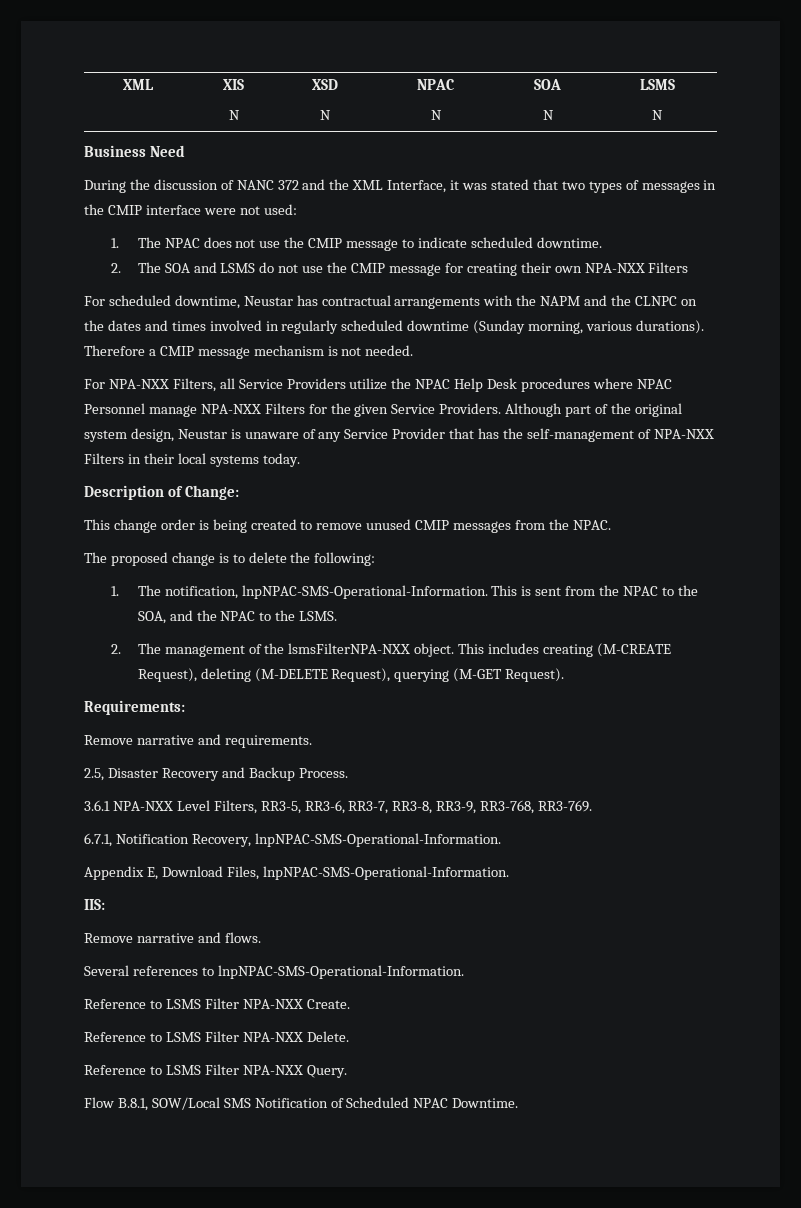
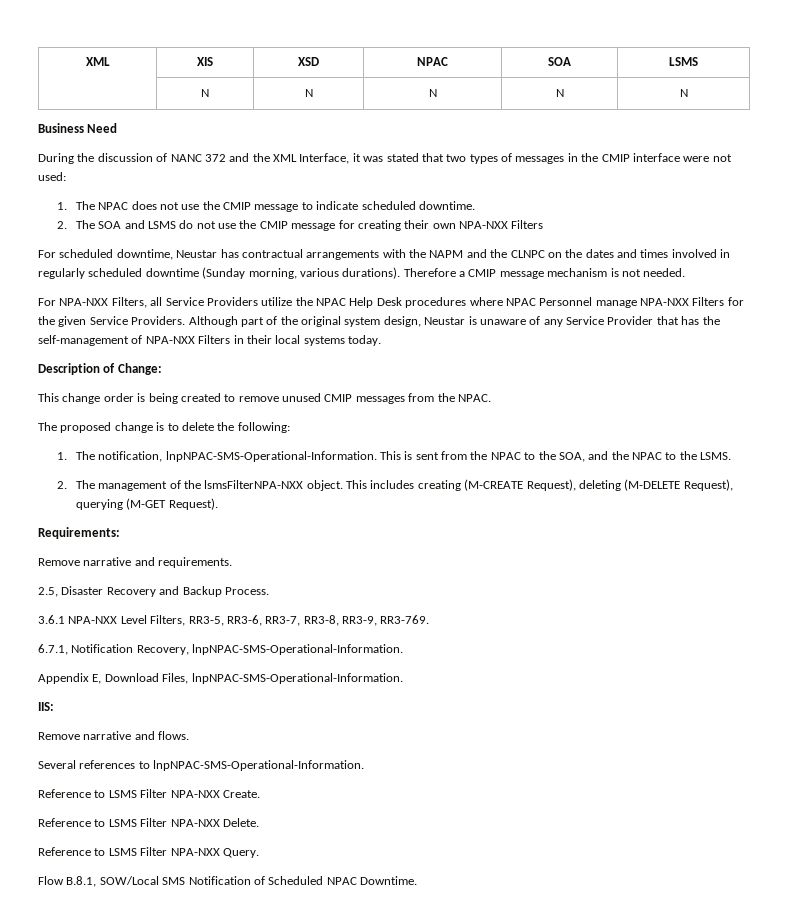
[480,800,535,814] RR3-768, -> (377, 621) none

